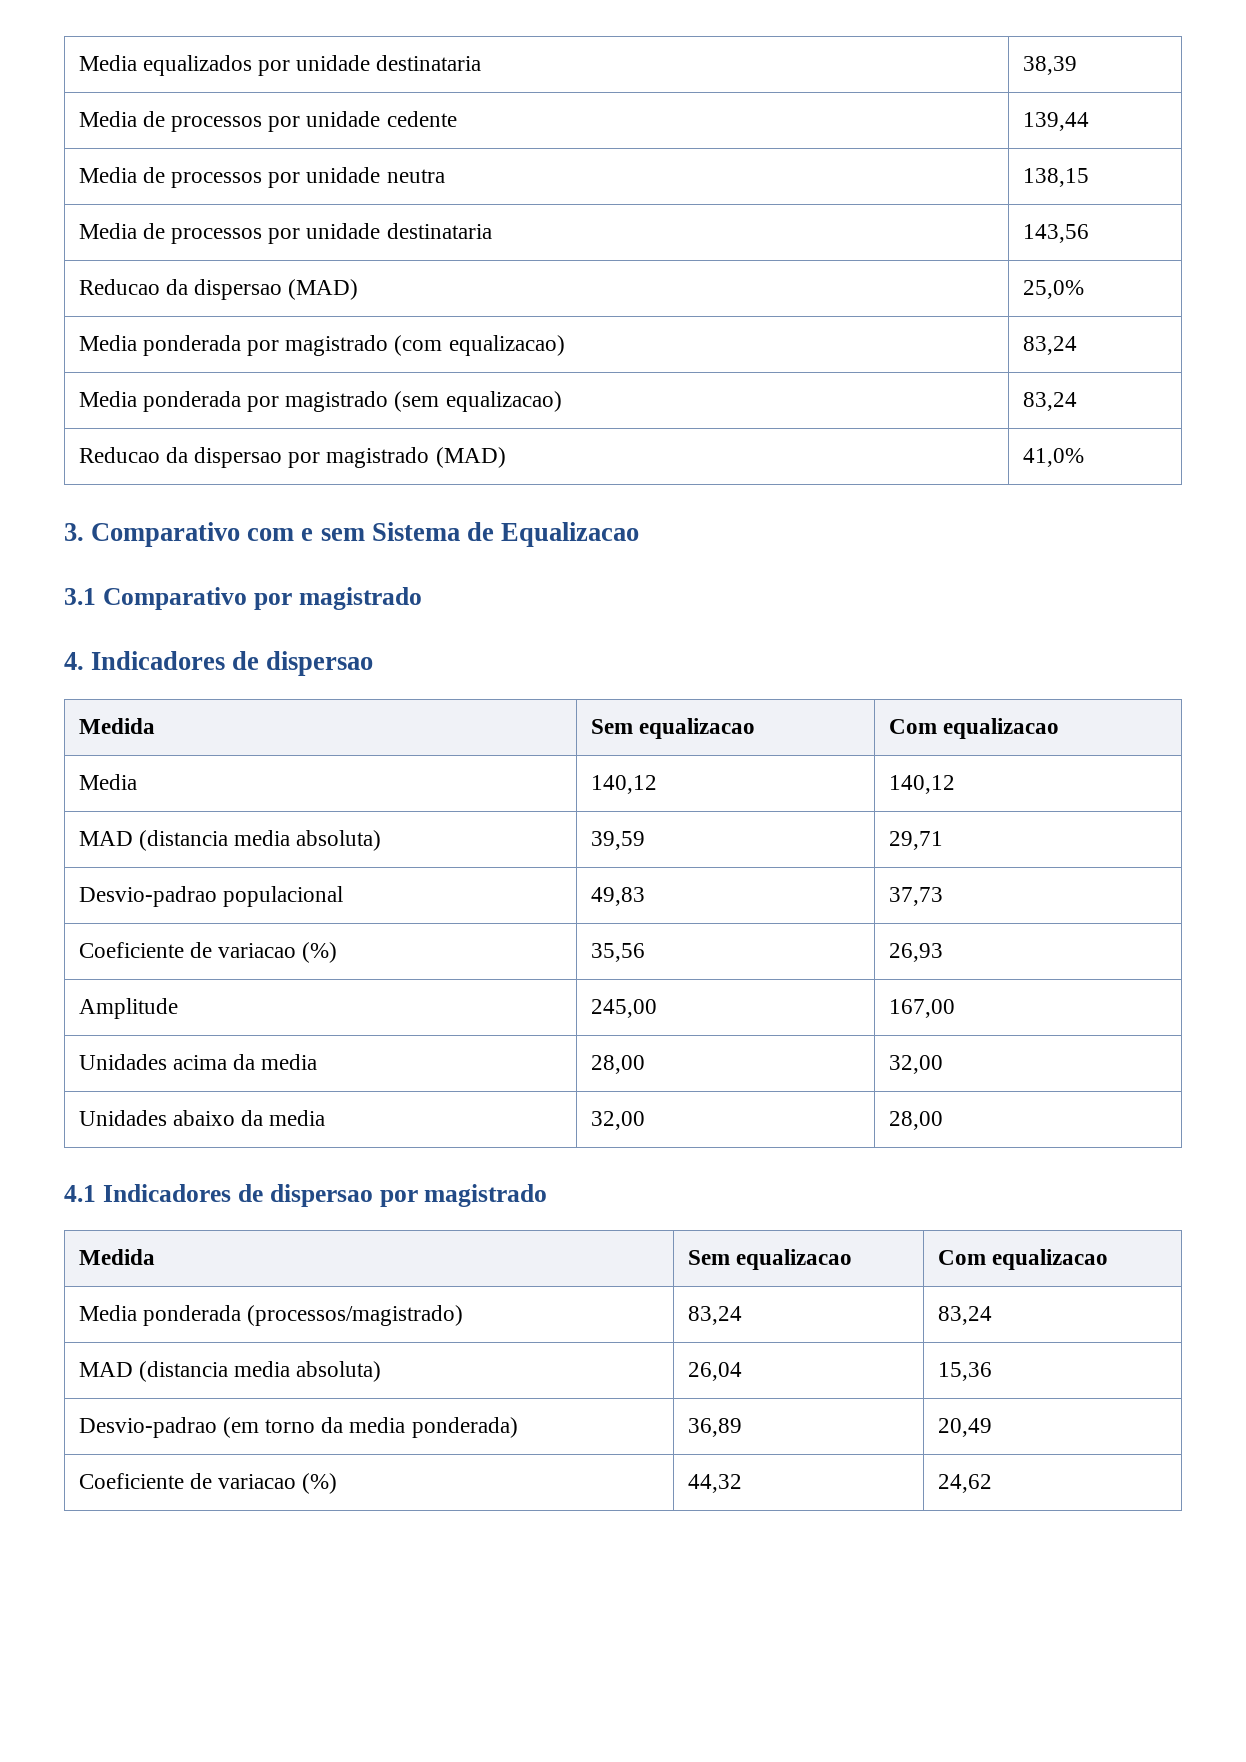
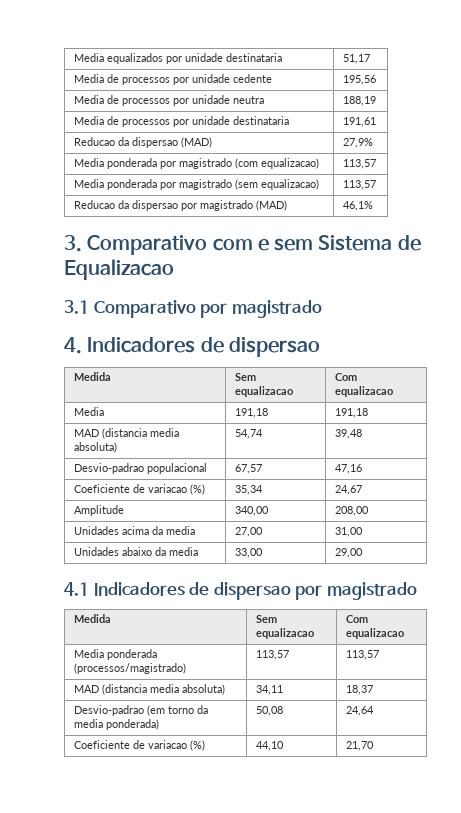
[1022,56,1077,75] 38,39 -> [342,54,370,64] 51,17
[1022,112,1089,131] 139,44 -> [342,75,376,85] 195,56
[1022,168,1089,187] 138,15 -> [342,96,376,106] 188,19
[1022,224,1089,243] 143,56 -> [342,117,376,127] 191,61
[1022,280,1084,299] 25,0% -> [342,138,373,148] 27,9%
[1022,336,1077,355] 83,24 -> [342,159,376,169] 113,57
[1022,392,1077,411] 83,24 -> [342,180,376,190] 113,57
[1022,448,1084,467] 41,0% -> [342,201,373,211] 46,1%
[590,775,657,794] [888,775,955,794] [78,830,382,851] [590,831,645,850] [888,831,943,850] 140,12 | 140,12 // MAD (distancia media absoluta) | 39,59 | 29,71 -> [234,408,268,418] [334,408,368,418] [73,428,179,439] [73,442,117,453] [234,429,263,439] [334,429,362,439] 191,18 | 191,18 // MAD (distancia media absoluta) | 54,74 | 39,48
[590,887,645,906] [888,887,943,906] [78,942,338,963] [590,943,645,962] [888,943,943,962] 49,83 | 37,73 // Coeficiente de variacao (%) | 35,56 | 26,93 -> [234,464,262,474] [334,464,362,474] [73,484,205,495] [234,485,263,495] [334,485,362,495] 67,57 | 47,16 // Coeficiente de variacao (%) | 35,34 | 24,67
[590,999,657,1018] [888,999,955,1018] 245,00 | 167,00 -> [234,506,269,516] [334,506,369,516] 340,00 | 208,00
[590,1055,645,1074] [888,1055,943,1074] 28,00 | 32,00 -> [234,527,263,537] [334,527,363,537] 27,00 | 31,00
[590,1111,645,1130] [888,1111,943,1130] 32,00 | 28,00 -> [234,548,263,558] [334,548,363,558] 33,00 | 29,00
[687,1306,742,1325] [937,1306,992,1325] [78,1361,382,1382] [687,1362,742,1381] [937,1362,992,1381] 83,24 | 83,24 // MAD (distancia media absoluta) | 26,04 | 15,36 -> [255,650,289,660] [345,650,379,660] [73,684,225,695] [255,685,283,695] [345,685,373,695] 113,57 | 113,57 // MAD (distancia media absoluta) | 34,11 | 18,37
[687,1418,742,1437] [937,1418,992,1437] [78,1473,338,1494] [687,1474,742,1493] [937,1474,992,1493] 36,89 | 20,49 // Coeficiente de variacao (%) | 44,32 | 24,62 -> [255,706,283,716] [345,706,374,716] [73,740,205,751] [255,741,284,751] [345,741,374,751] 50,08 | 24,64 // Coeficiente de variacao (%) | 44,10 | 21,70

